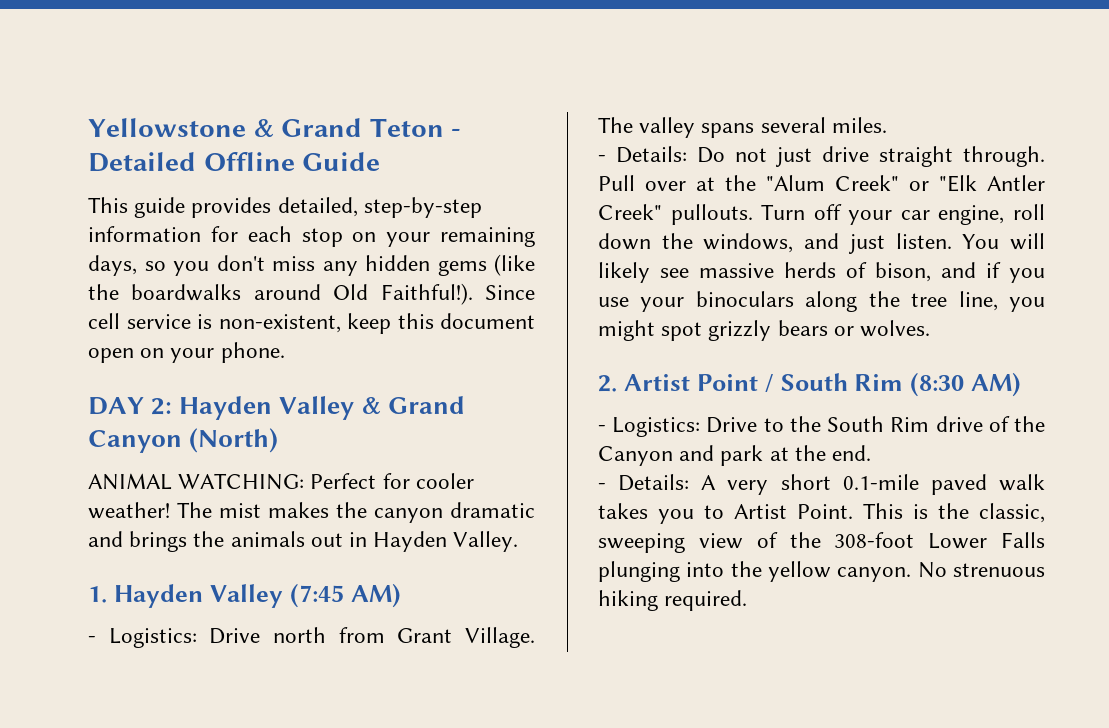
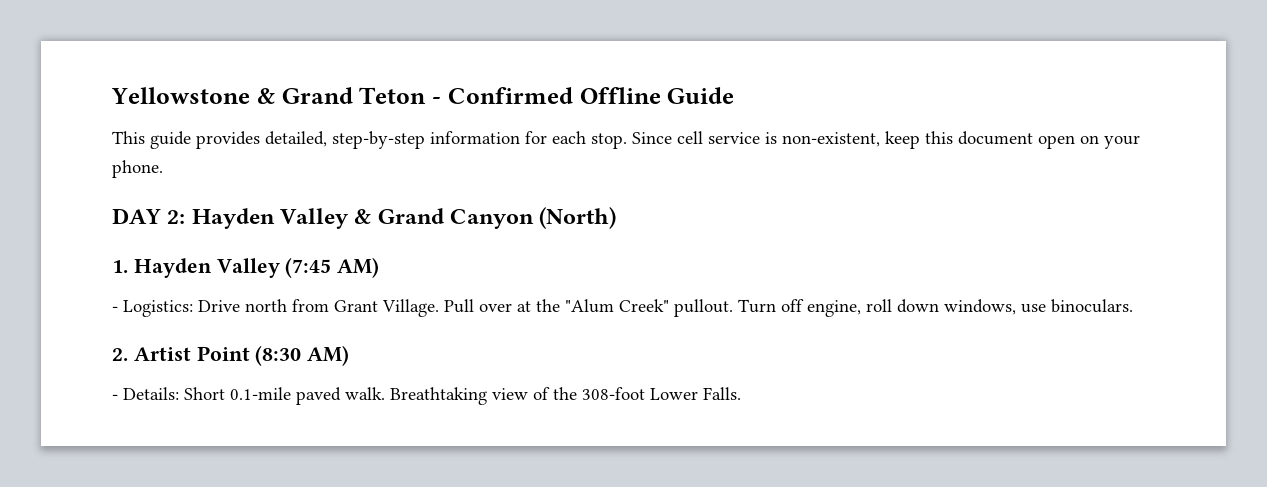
[88,152,196,172] Detailed -> [447,87,573,104] Confirmed
[301,227,535,247] [88,254,535,276] [88,283,473,305] stop on your remaining days, so you don't miss any hidden gems (like the boardwalks around Old Faithful!). -> [591,133,627,149] stop.
[88,473,474,490] [88,502,535,523] [88,531,519,552] // ANIMAL WATCHING: Perfect for cooler weather! The mist makes the canyon dramatic and brings the animals out in Hayden Valley. -> (617, 218) none
[598,117,887,138] [598,146,1045,167] The valley spans several miles. // - Details: Do not just drive straight through. -> (439, 308) none
[909,175,1045,192] [598,204,1045,225] [598,233,1045,254] [598,262,1045,283] [598,291,1045,312] [598,320,931,341] or "Elk Antler Creek" pullouts. Turn off your car engine, roll down the windows, and just listen. You will likely see massive herds of bison, and if you use your binoculars along the tree line, you might spot grizzly bears or wolves. -> [674,299,1133,317] pullout. Turn off engine, roll down windows, use binoculars.
[764,373,904,392] / South Rim -> (250, 353) none
[612,416,1045,437] [598,445,872,466] [598,474,1045,495] [598,503,1045,524] [598,533,685,553] Logistics: Drive to the South Rim drive of the Canyon and park at the end. // - Details: A very short 0.1-mile paved walk takes you to Artist Point. This is the classic, sweeping -> [123,387,487,405] Details: Short 0.1-mile paved walk. Breathtaking
[1001,532,1045,548] [598,561,1045,582] [598,590,748,611] Falls plunging into the yellow canyon. No strenuous hiking required. -> [703,387,741,400] Falls.

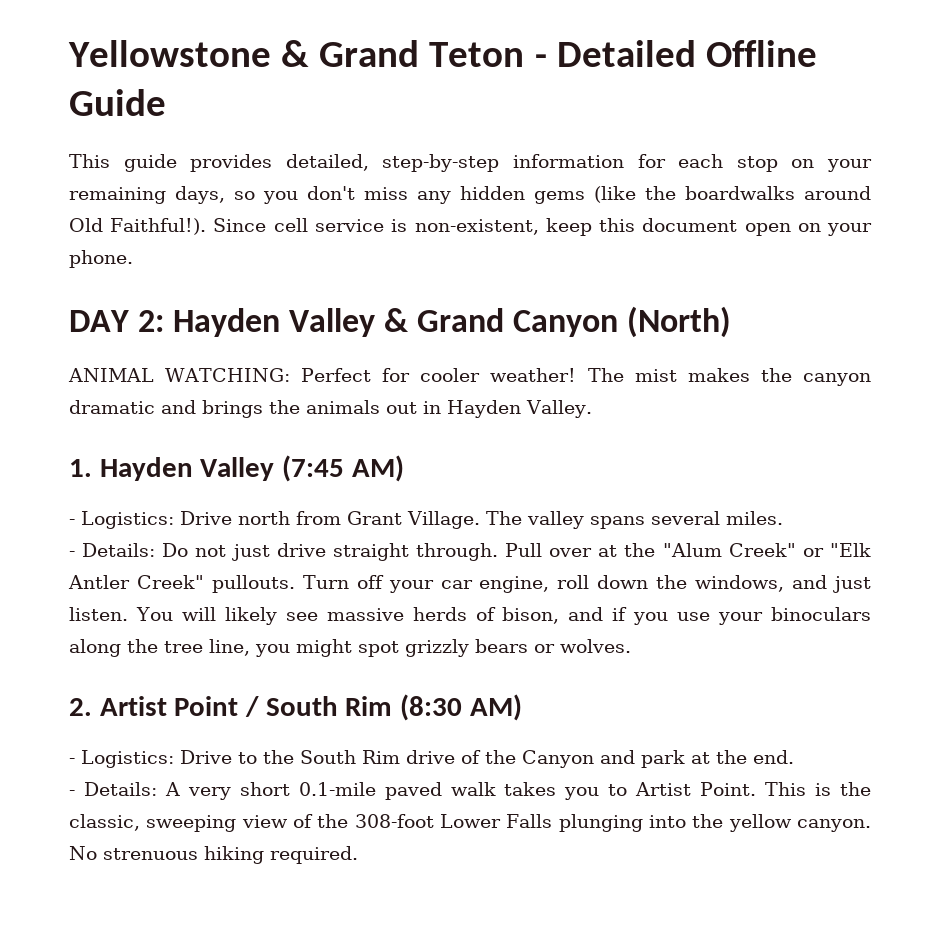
[447,87,573,104] Confirmed -> [556,40,696,67] Detailed
[591,133,627,149] stop. -> [736,156,873,172] [69,186,871,204] [69,218,207,235] stop on your remaining days, so you don't miss any hidden gems (like the boardwalks around Old Faithful!).
(617, 218) none -> [68,368,871,386] [69,400,592,418] // ANIMAL WATCHING: Perfect for cooler weather! The mist makes the canyon dramatic and brings the animals out in Hayden Valley.
(439, 308) none -> [486,511,783,529] [69,543,498,561] The valley spans several miles. // - Details: Do not just drive straight through.
[674,299,1133,317] pullout. Turn off engine, roll down windows, use binoculars. -> [802,543,871,557] [68,575,871,593] [69,607,871,625] [69,639,631,657] or "Elk Antler Creek" pullouts. Turn off your car engine, roll down the windows, and just listen. You will likely see massive herds of bison, and if you use your binoculars along the tree line, you might spot grizzly bears or wolves.
(250, 353) none -> [245,696,393,717] / South Rim
[123,387,487,405] Details: Short 0.1-mile paved walk. Breathtaking -> [81,750,794,768] [69,782,872,800] [69,814,237,832] Logistics: Drive to the South Rim drive of the Canyon and park at the end. // - Details: A very short 0.1-mile paved walk takes you to Artist Point. This is the classic, sweeping
[703,387,741,400] Falls. -> [506,814,871,832] [69,846,358,864] Falls plunging into the yellow canyon. No strenuous hiking required.

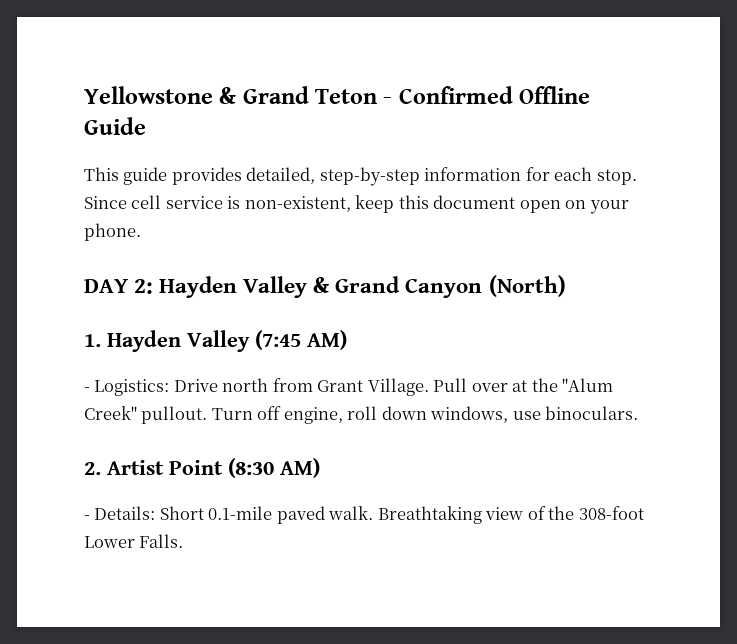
[556,40,696,67] Detailed -> [398,86,513,104] Confirmed
[736,156,873,172] [69,186,871,204] [69,218,207,235] stop on your remaining days, so you don't miss any hidden gems (like the boardwalks around Old Faithful!). -> [596,169,637,185] stop.
[68,368,871,386] [69,400,592,418] // ANIMAL WATCHING: Perfect for cooler weather! The mist makes the canyon dramatic and brings the animals out in Hayden Valley. -> (566, 286) none
[486,511,783,529] [69,543,498,561] The valley spans several miles. // - Details: Do not just drive straight through. -> (429, 387) none
[802,543,871,557] [68,575,871,593] [69,607,871,625] [69,639,631,657] or "Elk Antler Creek" pullouts. Turn off your car engine, roll down the windows, and just listen. You will likely see massive herds of bison, and if you use your binoculars along the tree line, you might spot grizzly bears or wolves. -> [141,406,639,424] pullout. Turn off engine, roll down windows, use binoculars.
[245,696,393,717] / South Rim -> (223, 467) none
[81,750,794,768] [69,782,872,800] [69,814,237,832] Logistics: Drive to the South Rim drive of the Canyon and park at the end. // - Details: A very short 0.1-mile paved walk takes you to Artist Point. This is the classic, sweeping -> [94,506,482,524] Details: Short 0.1-mile paved walk. Breathtaking
[506,814,871,832] [69,846,358,864] Falls plunging into the yellow canyon. No strenuous hiking required. -> [139,534,184,548] Falls.

